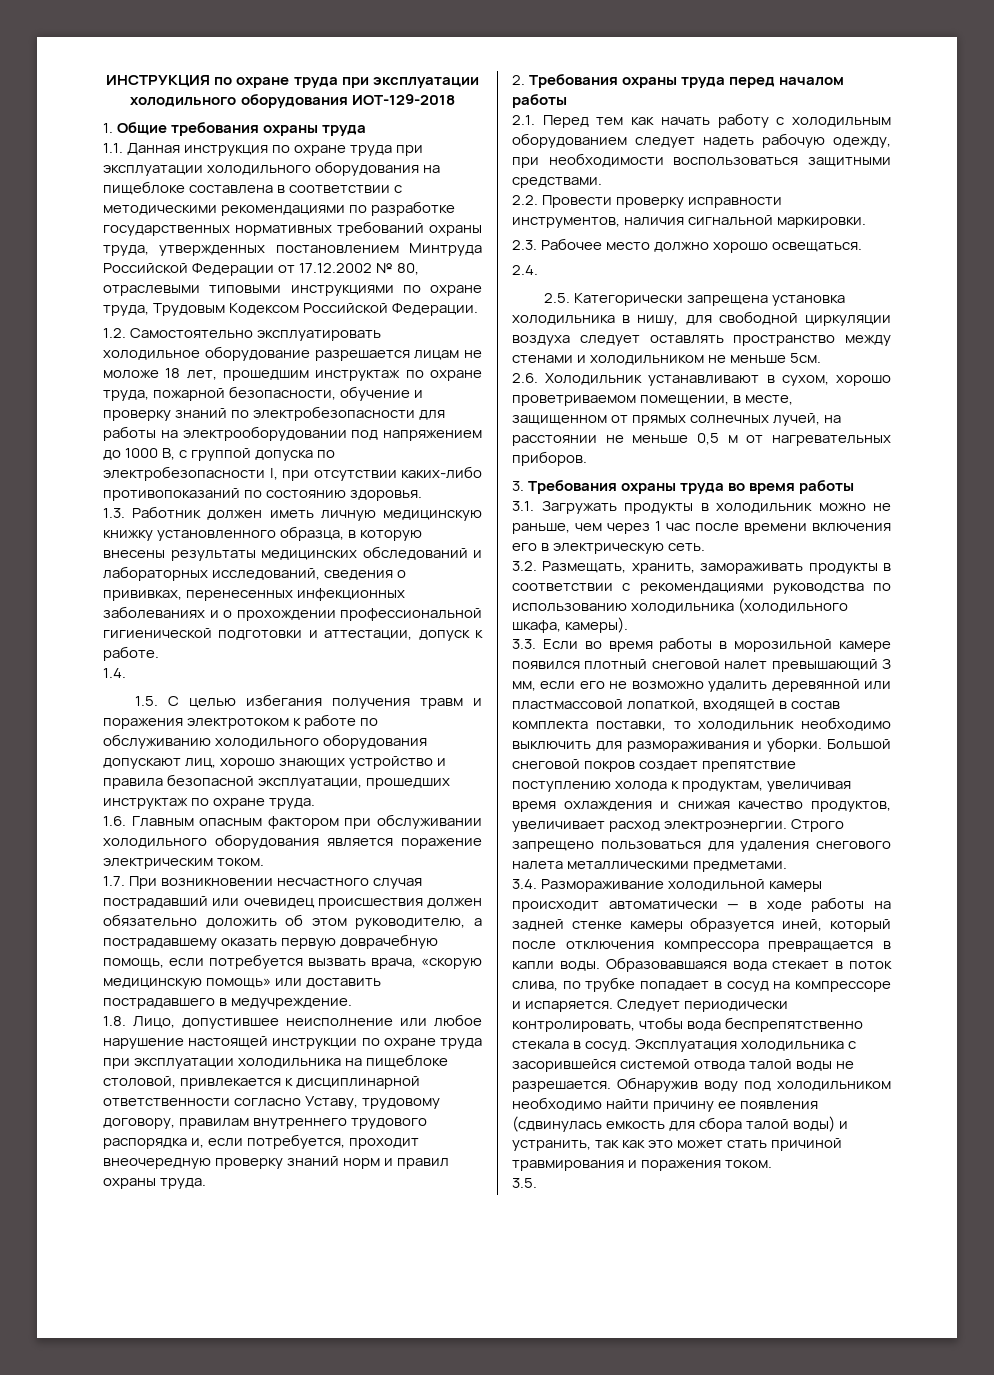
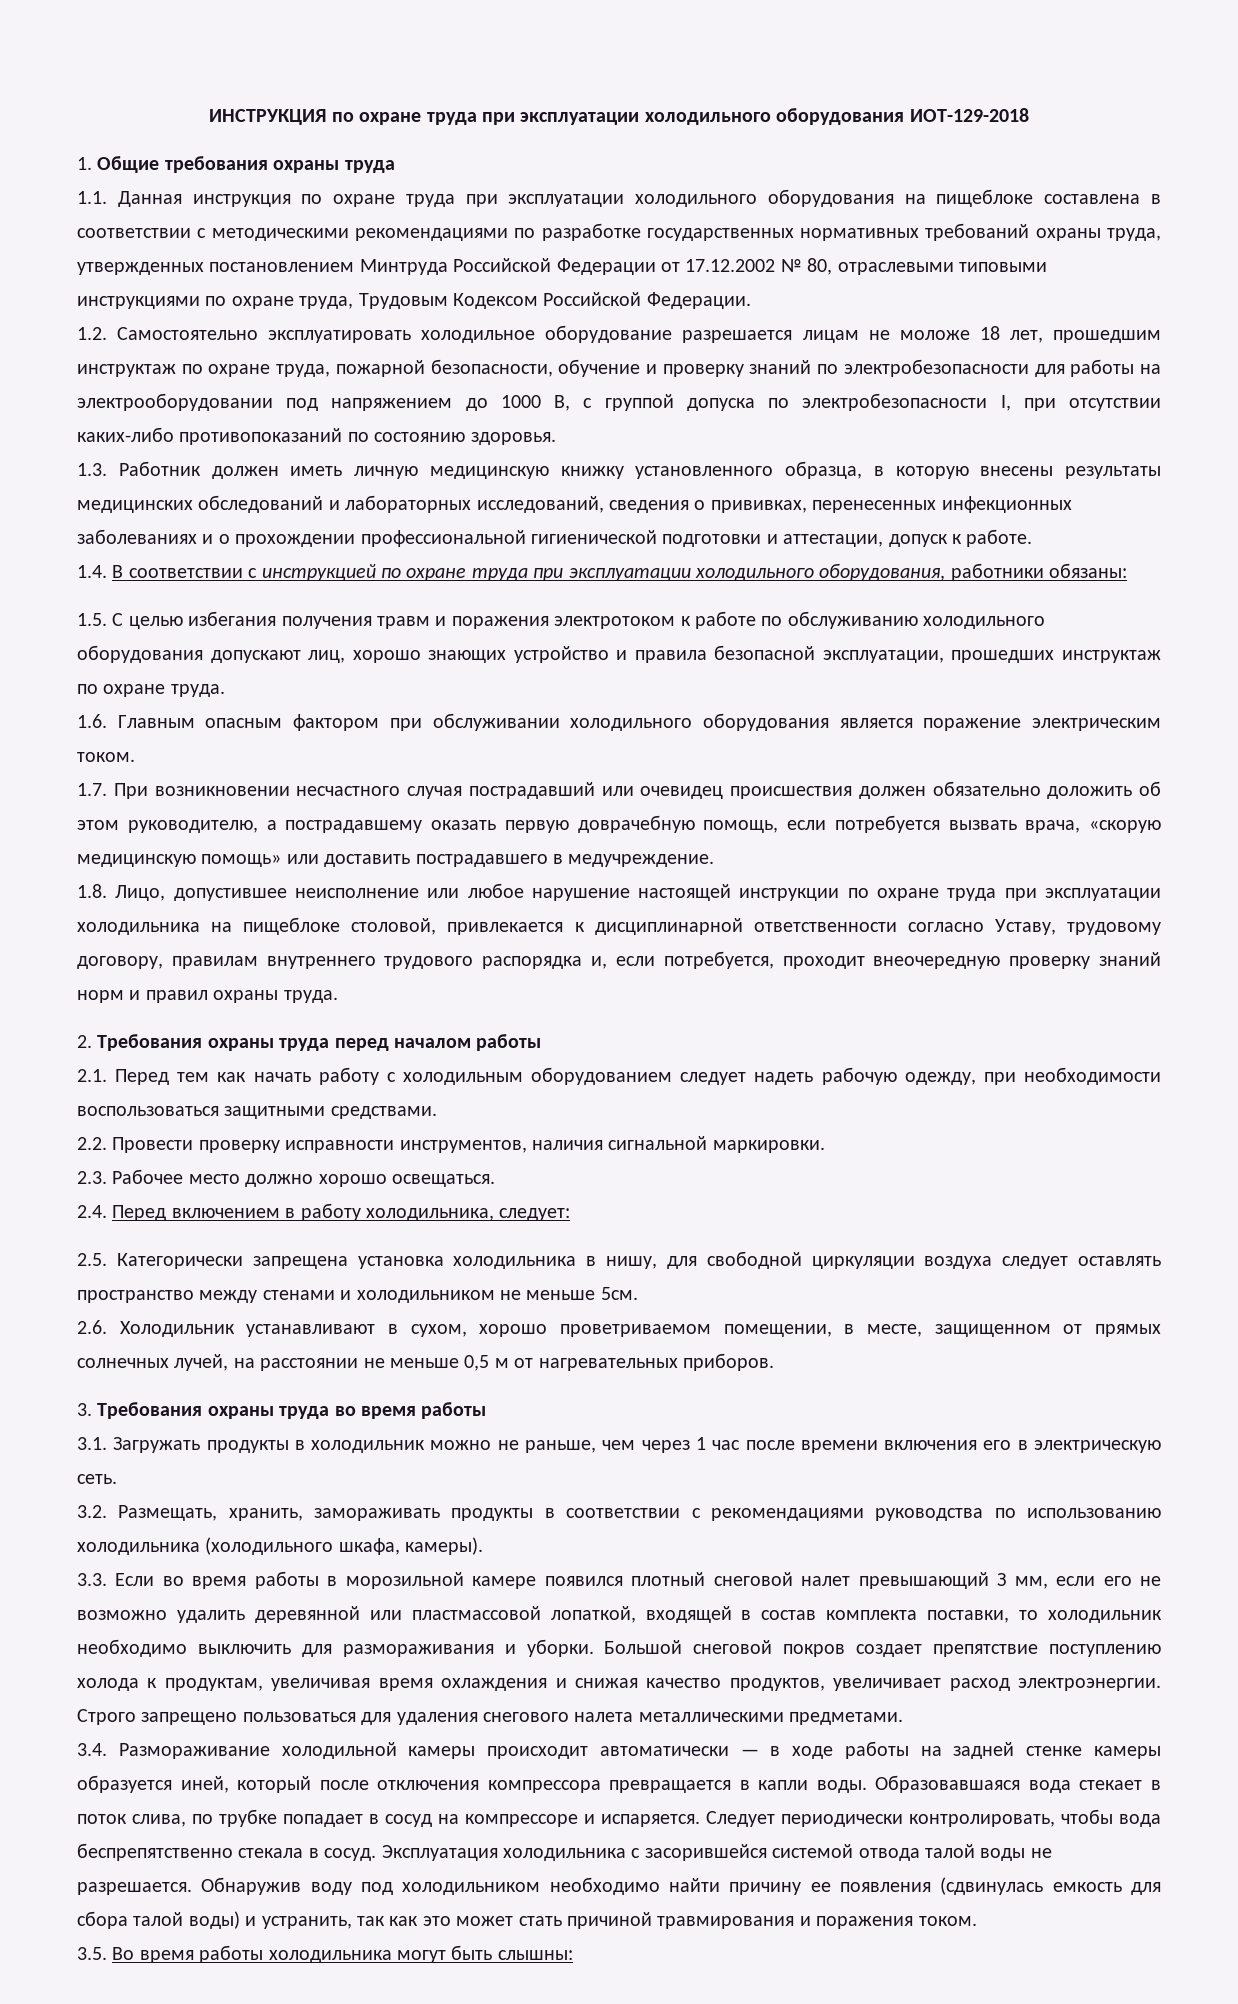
(126, 673) none -> [112,563,1128,581] В соответствии с инструкцией по охране труда при эксплуатации холодильного оборудования, работники обязаны:
(538, 270) none -> [112,1203,571,1221] Перед включением в работу холодильника, следует:
(537, 1183) none -> [112,1945,573,1963] Во время работы холодильника могут быть слышны:

